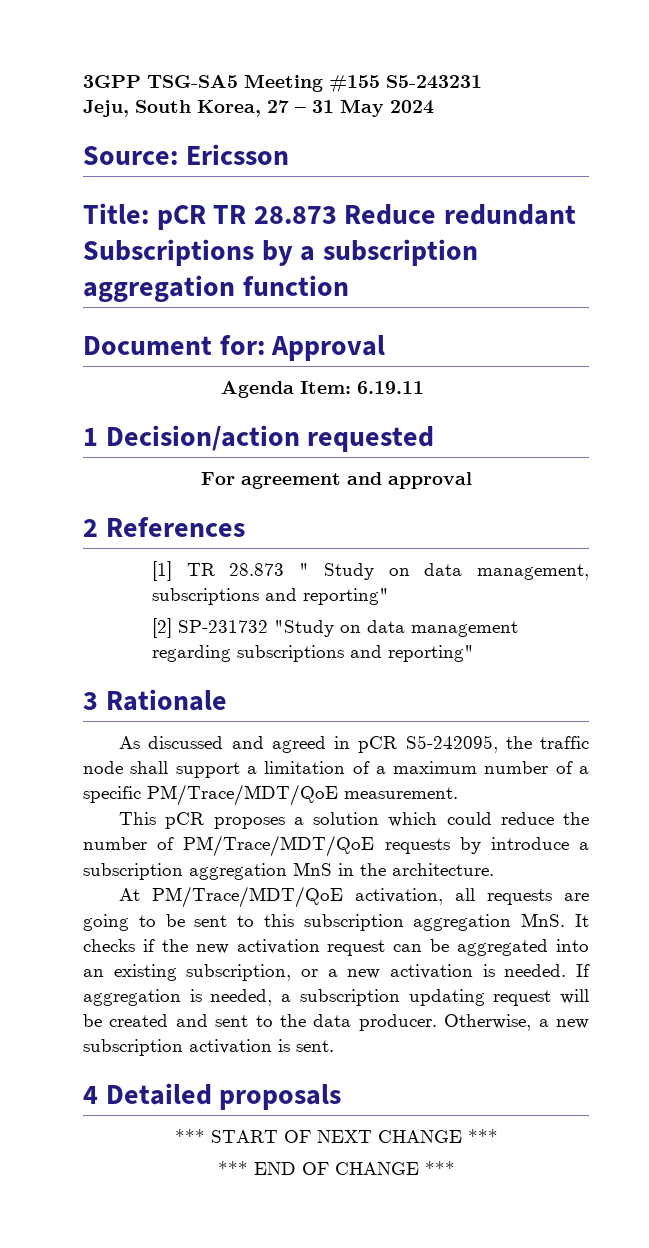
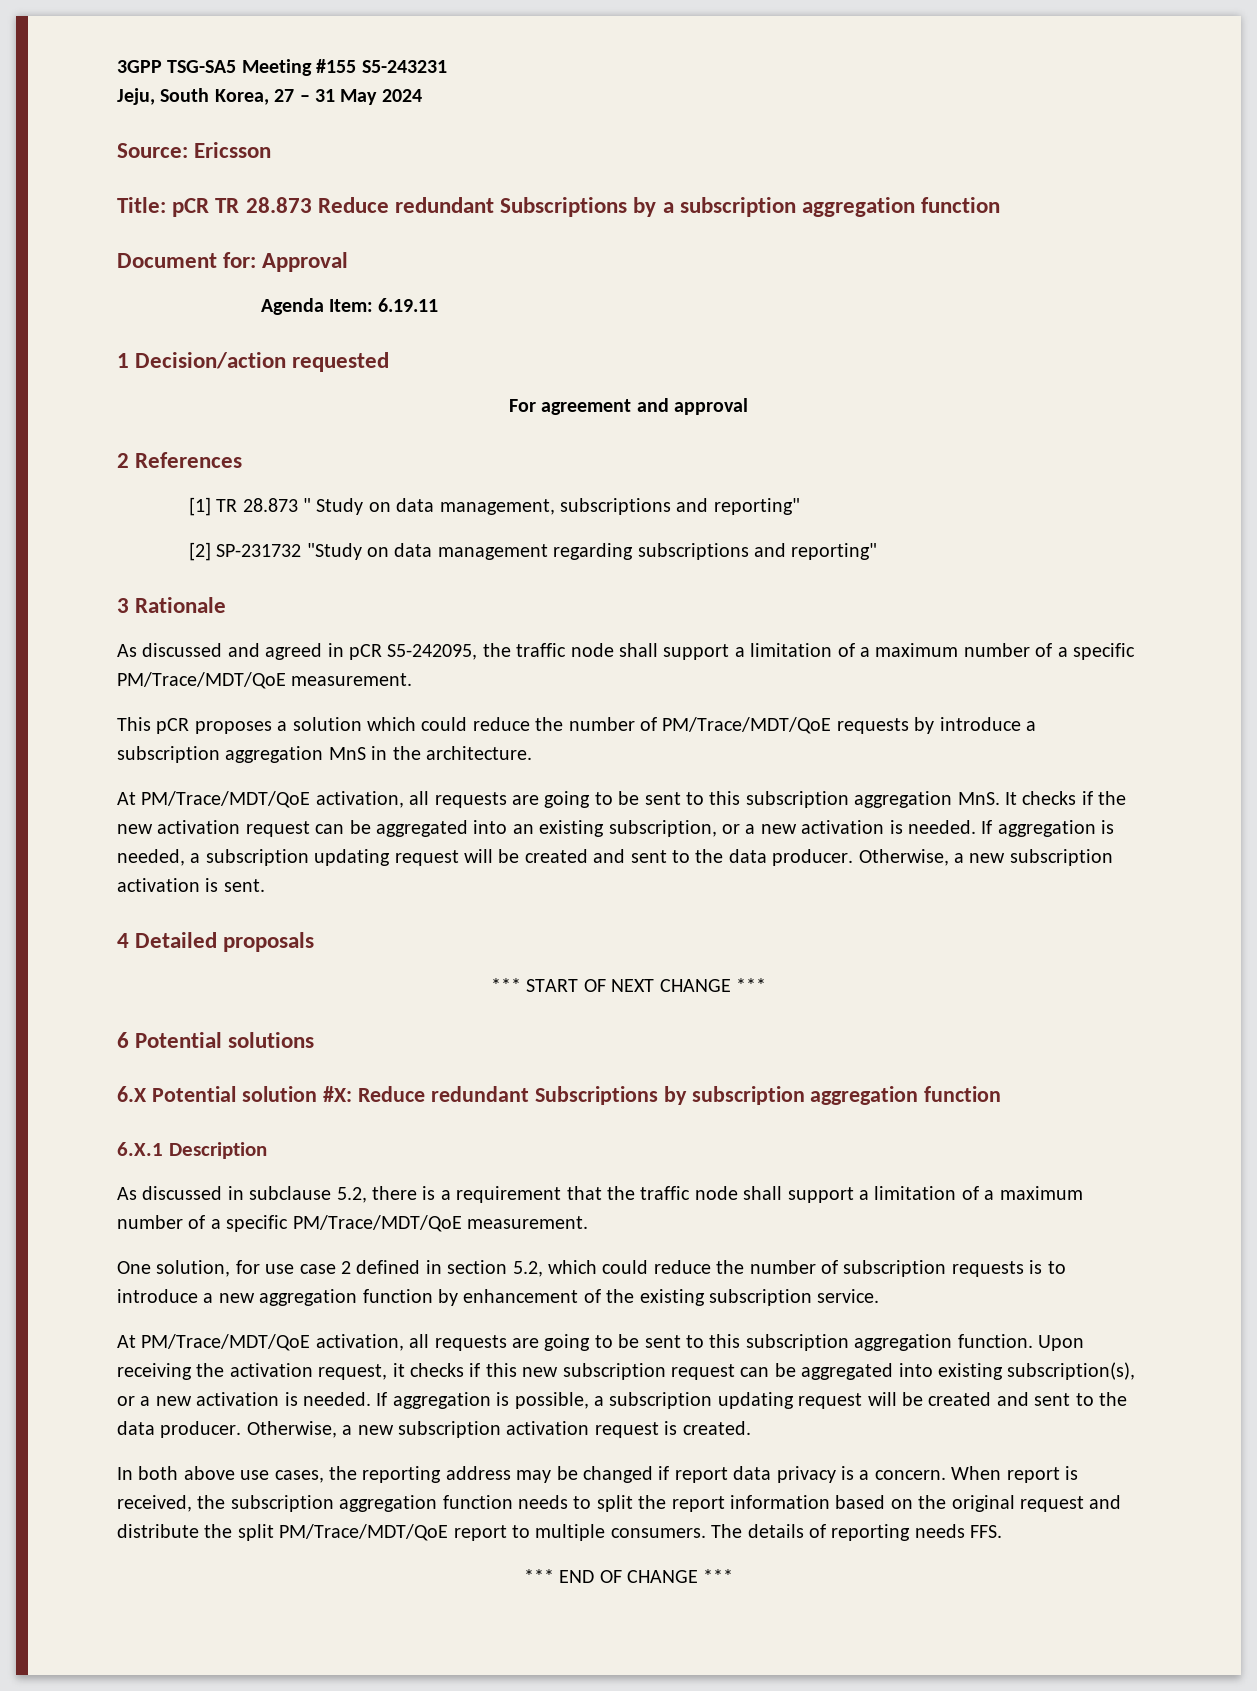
(498, 1136) none -> [117,1032,315,1048] [117,1086,1002,1105] [117,1142,267,1159] [117,1186,1083,1203] [117,1215,588,1232] [117,1260,1066,1277] [117,1289,880,1306] [117,1334,1084,1351] [117,1362,1136,1380] [117,1392,1127,1409] [117,1421,751,1438] [117,1466,1078,1483] [117,1495,1122,1512] [117,1524,1003,1541] // 6 Potential solutions // 6.X Potential solution #X: Reduce redundant Subscriptions by subscription aggregation function // 6.X.1 Description // As discussed in subclause 5.2, there is a requirement that the traffic node shall support a limitation of a maximum number of a specific PM/Trace/MDT/QoE measurement. // One solution, for use case 2 defined in section 5.2, which could reduce the number of subscription requests is to introduce a new aggregation function by enhancement of the existing subscription service. // At PM/Trace/MDT/QoE activation, all requests are going to be sent to this subscription aggregation function. Upon receiving the activation request, it checks if this new subscription request can be aggregated into existing subscription(s), or a new activation is needed. If aggregation is possible, a subscription updating request will be created and sent to the data producer. Otherwise, a new subscription activation request is created. // In both above use cases, the reporting address may be changed if report data privacy is a concern. When report is received, the subscription aggregation function needs to split the report information based on the original request and distribute the split PM/Trace/MDT/QoE report to multiple consumers. The details of reporting needs FFS.

